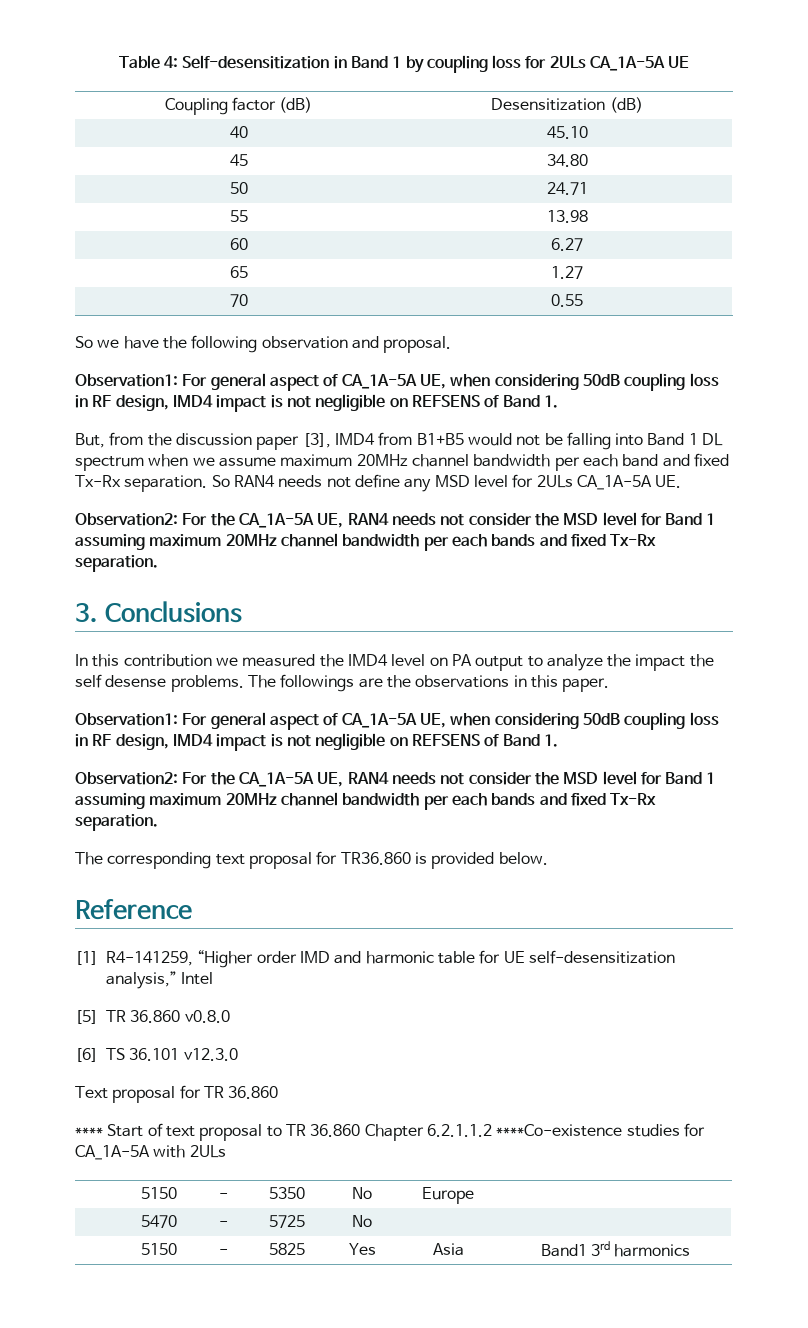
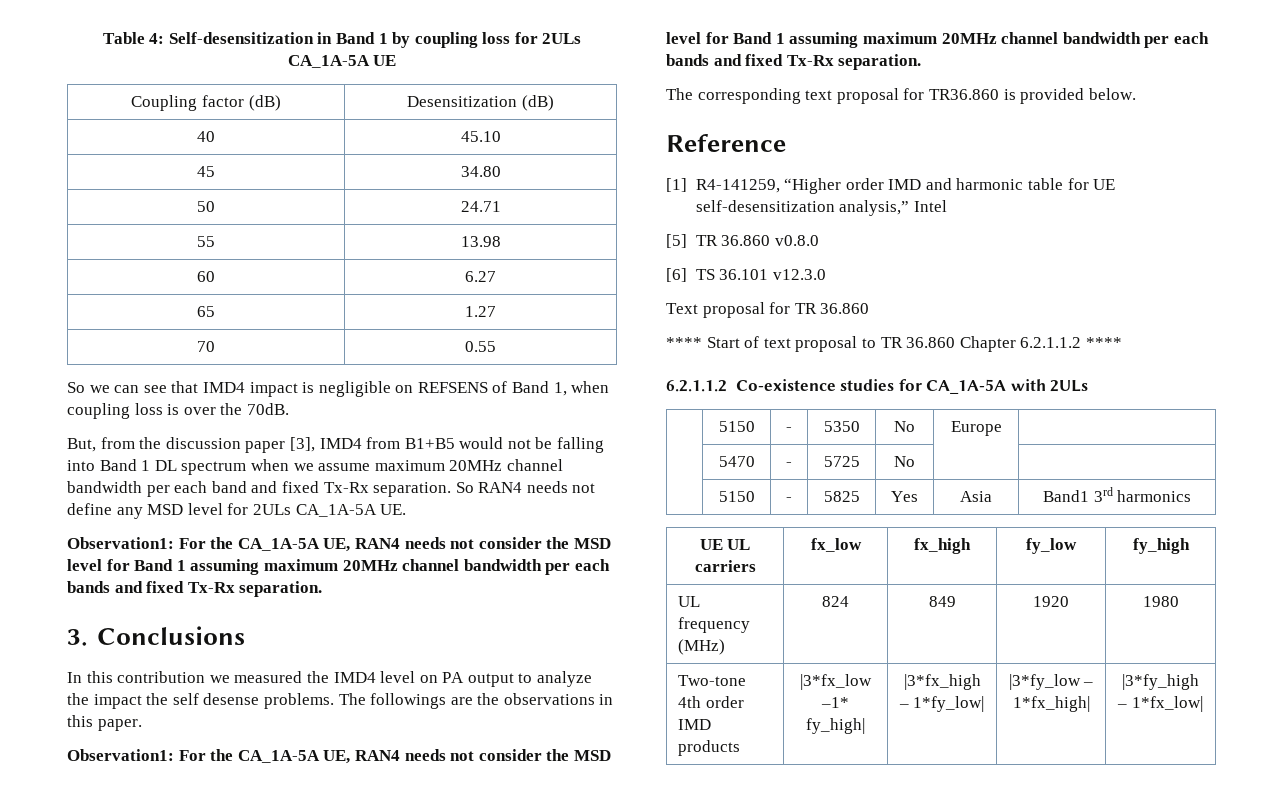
[123,335,452,353] [75,373,719,391] [75,394,558,412] have the following observation and proposal. // Observation1: For general aspect of CA_1A-5A UE, when considering 50dB coupling loss in RF design, IMD4 impact is not negligible on REFSENS of Band 1. -> [114,381,610,397] [67,403,289,419] can see that IMD4 impact is negligible on REFSENS of Band 1, when coupling loss is over the 70dB.
[75,513,178,526] Observation2: -> [67,537,174,549] Observation1:
[210,712,719,730] [75,733,558,751] [75,772,208,785] general aspect of CA_1A-5A UE, when considering 50dB coupling loss in RF design, IMD4 impact is not negligible on REFSENS of Band 1. // Observation2: For -> (206, 755) none
[496,1124,623,1137] ****Co-existence -> [1085,337,1122,348] [666,379,836,392] **** // 6.2.1.1.2 Co-existence
(691, 1250) none -> [699,539,751,550] [694,560,756,572] [810,538,862,552] [914,538,971,554] [1026,538,1077,554] [1132,538,1190,554] [678,596,701,607] [678,617,751,633] [678,639,726,655] [822,596,849,607] [928,596,956,607] [1033,596,1069,607] [1142,596,1179,607] [678,675,747,686] [678,696,744,708] [678,719,712,730] [678,740,741,756] [800,674,872,690] [821,697,849,708] [806,718,865,734] [903,674,981,690] [898,696,985,712] [1008,674,1094,690] [1012,696,1090,712] [1122,674,1199,690] [1117,696,1203,712] // UE UL carriers | fx_low | fx_high | fy_low | fy_high // UL frequency (MHz) | 824 | 849 | 1920 | 1980 // Two-tone 4th order IMD products | |3*fx_low –1* fy_high| | |3*fx_high – 1*fy_low| | |3*fy_low – 1*fx_high| | |3*fy_high – 1*fx_low|

